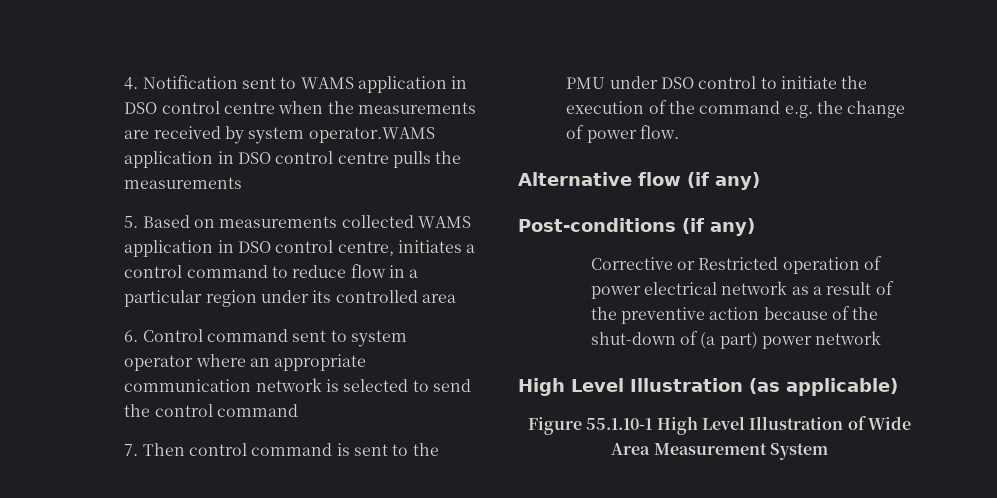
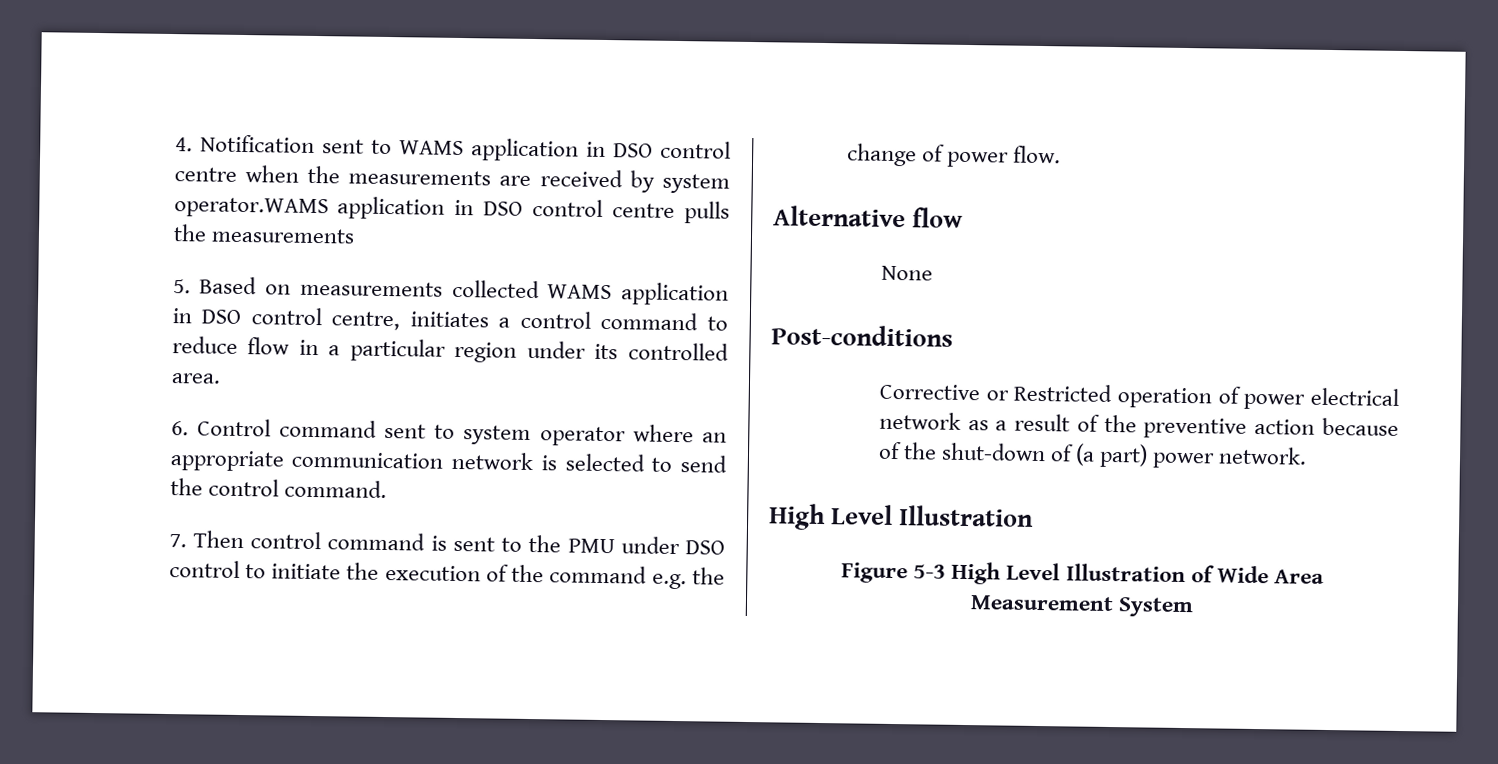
[422,294,457,303] area -> [170,373,221,384] area.
[217,404,299,417] command -> [283,479,387,499] command.
[687,172,760,190] (if any) -> [880,265,933,281] // None
[682,218,755,236] (if any) -> (953, 335) none
[815,331,882,345] [518,378,898,396] network // High Level Illustration (as applicable) -> [1218,446,1308,465] [768,503,1035,531] network. // High Level Illustration
[586,418,653,430] 55.1.10-1 -> [913,564,947,579] 5-3

